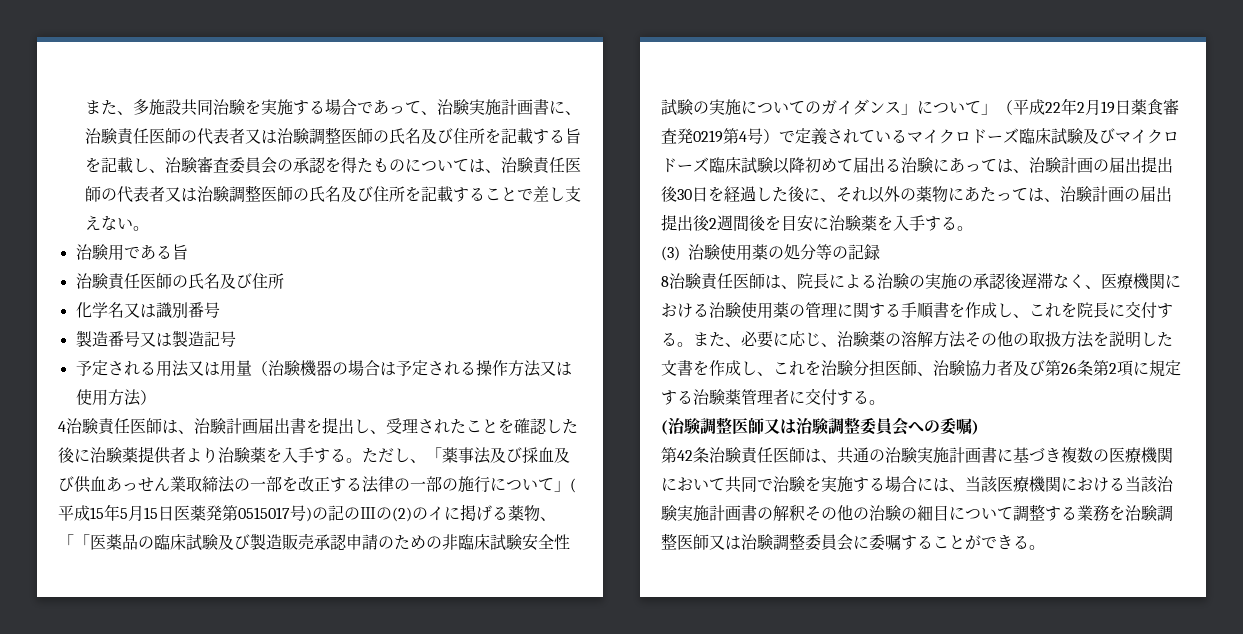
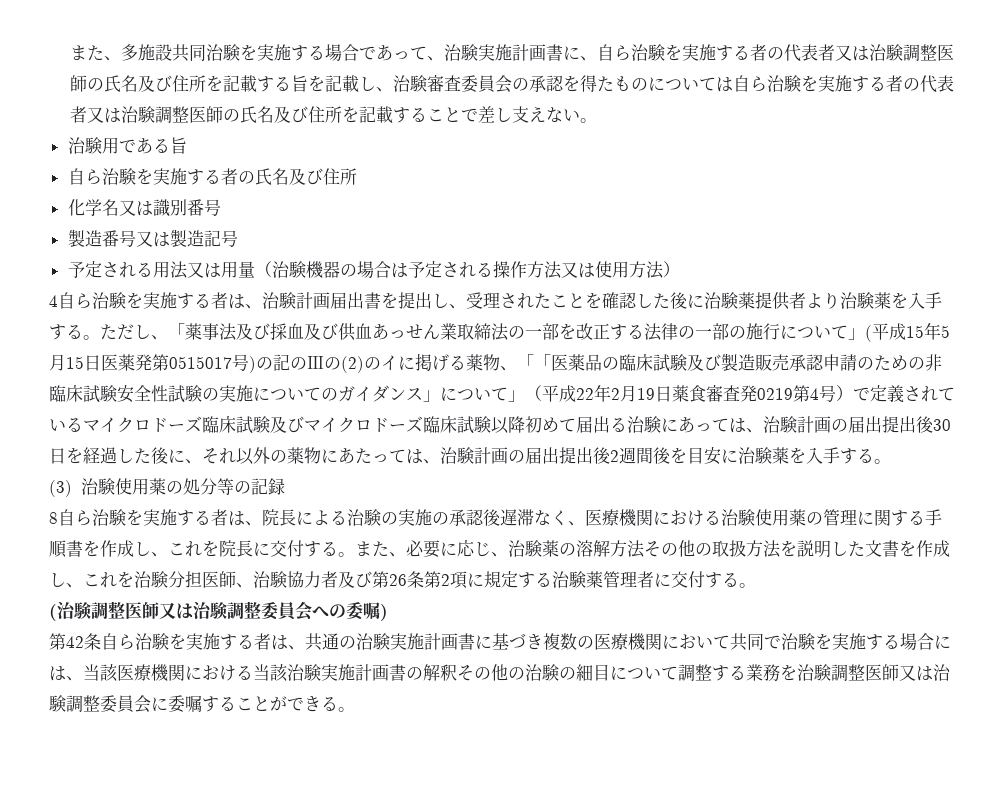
[85,128,182,145] 治験責任医師 -> [597,44,768,61] 自ら治験を実施する者
[485,157,582,174] [85,186,102,202] 、治験責任医師 -> [733,75,904,92] 自ら治験を実施する者
[75,273,172,290] 治験責任医師 -> [67,168,238,185] 自ら治験を実施する者
[66,418,162,435] 治験責任医師 -> [58,292,228,309] 自ら治験を実施する者
[669,273,765,290] 治験責任医師 -> [58,509,228,526] 自ら治験を実施する者
[709,447,805,464] 治験責任医師 -> [101,633,271,650] 自ら治験を実施する者

